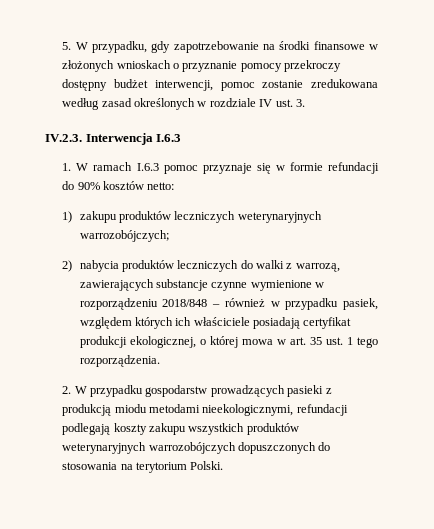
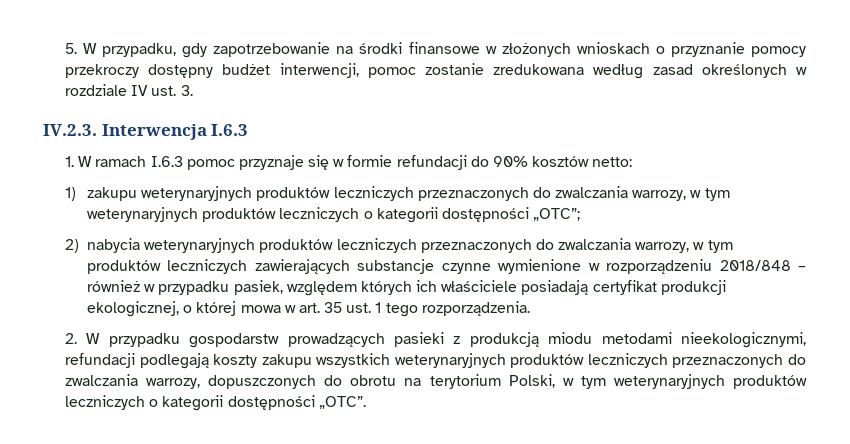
[118,211,322,223] [79,230,169,242] produktów leczniczych weterynaryjnych warrozobójczych; -> [141,186,730,201] [86,207,581,223] weterynaryjnych produktów leczniczych przeznaczonych do zwalczania warrozy, w tym weterynaryjnych produktów leczniczych o kategorii dostępności „OTC”;
[121,260,340,272] produktów leczniczych do walki z warrozą, -> [144,238,733,253] [86,259,248,274] weterynaryjnych produktów leczniczych przeznaczonych do zwalczania warrozy, w tym produktów leczniczych
[246,423,299,435] [62,442,236,454] produktów weterynaryjnych warrozobójczych -> [394,353,806,368] [64,374,201,389] weterynaryjnych produktów leczniczych przeznaczonych do zwalczania warrozy,
[62,462,118,470] stosowania -> [350,375,397,386] obrotu
[190,461,224,470] Polski. -> [508,374,807,389] [64,395,366,411] Polski, w tym weterynaryjnych produktów leczniczych o kategorii dostępności „OTC”.

